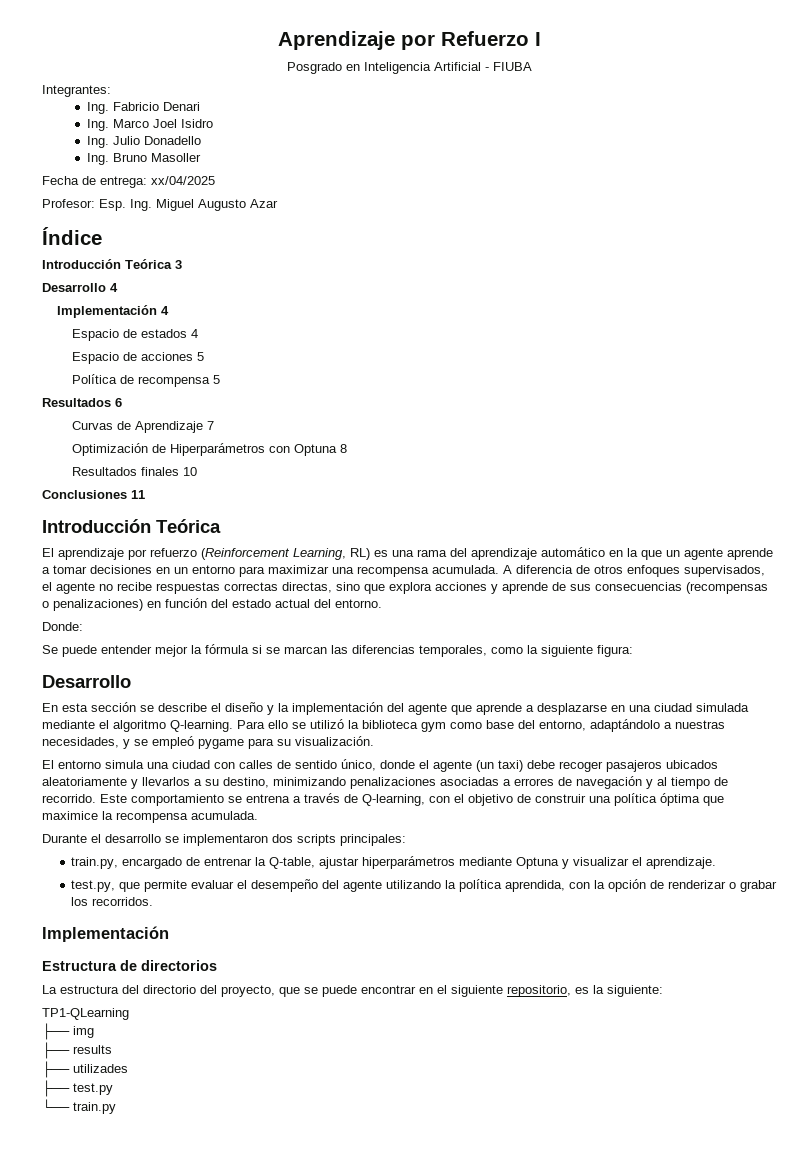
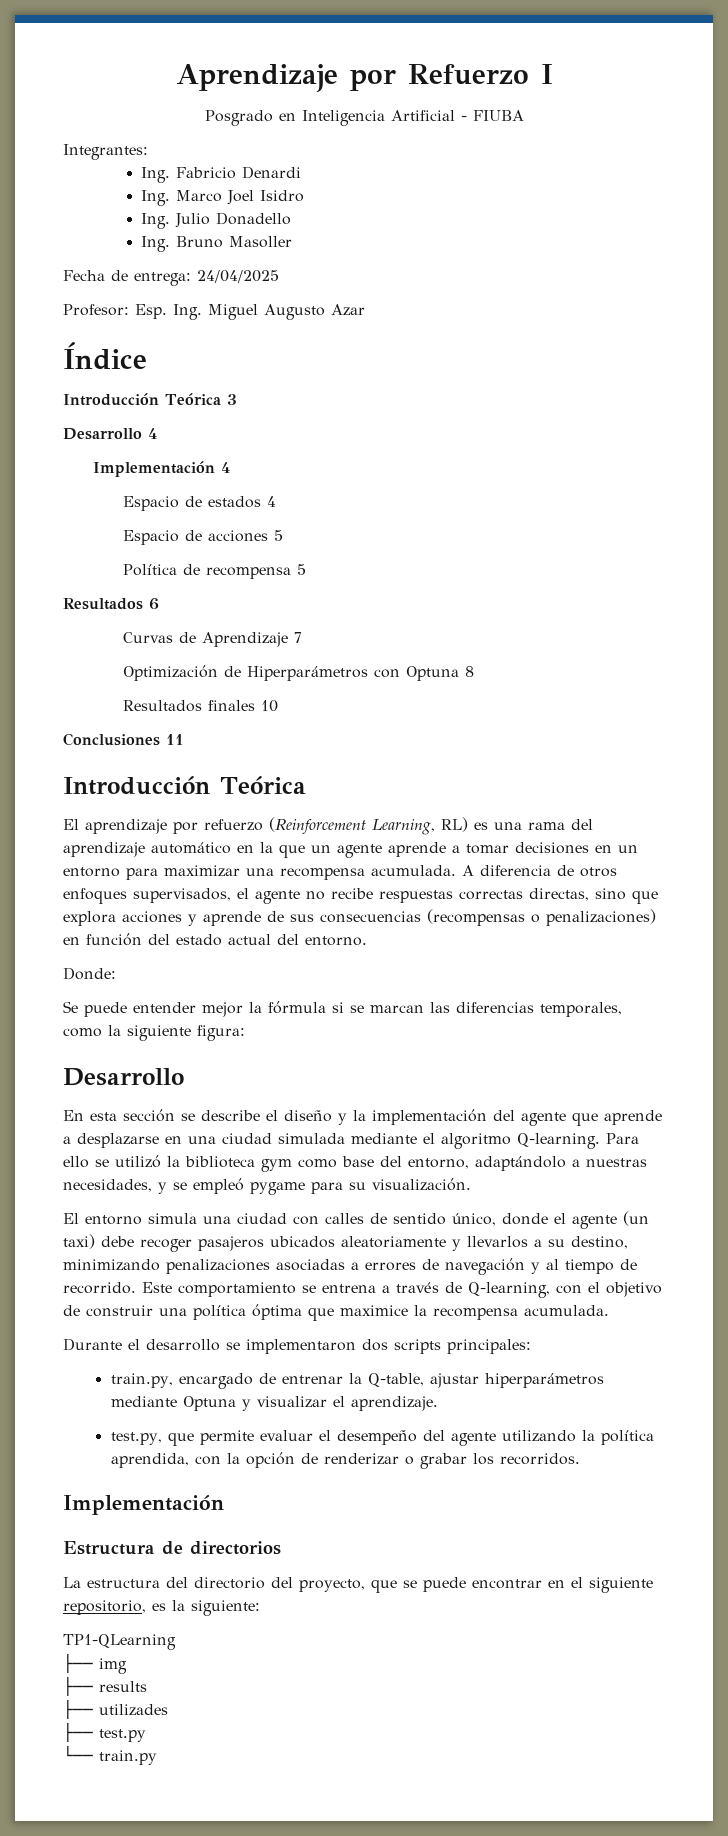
[162,102,200,111] Denari -> [241,166,301,179] Denardi
[151,176,215,185] xx/04/2025 -> [197,270,279,283] 24/04/2025

